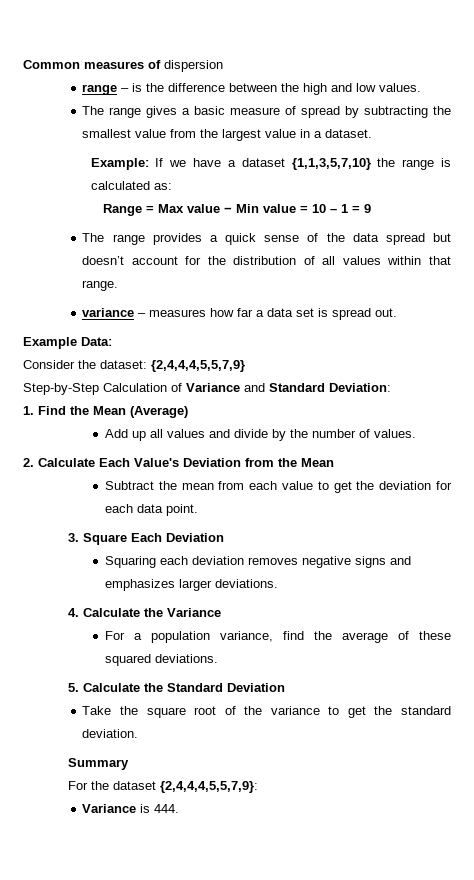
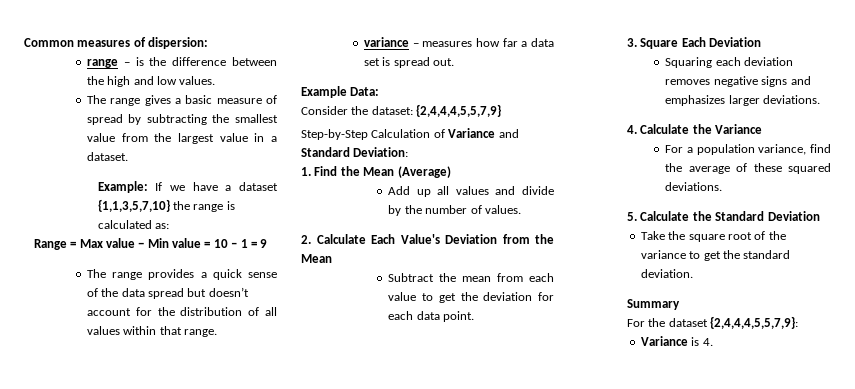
[164,60,223,72] dispersion -> [148,37,209,49] dispersion:
[154,804,180,813] 444. -> [702,338,713,346] 4.

